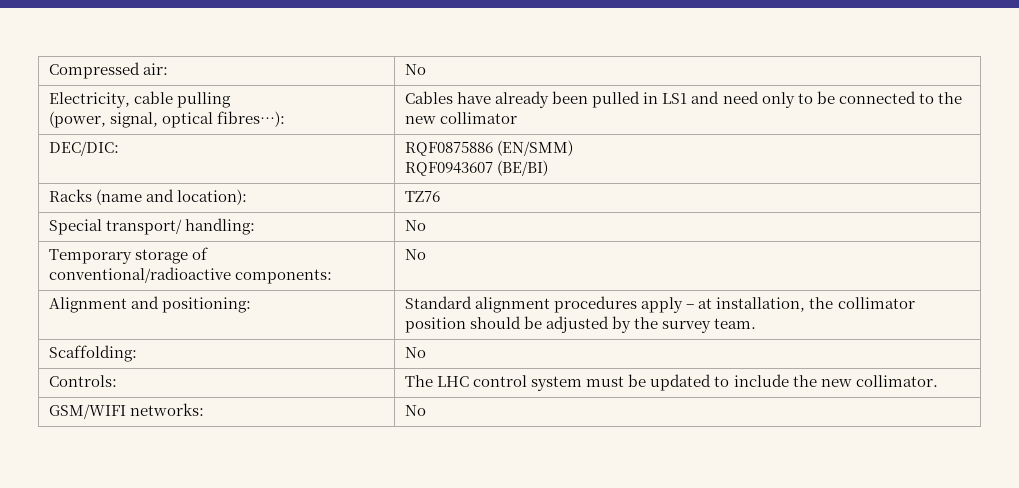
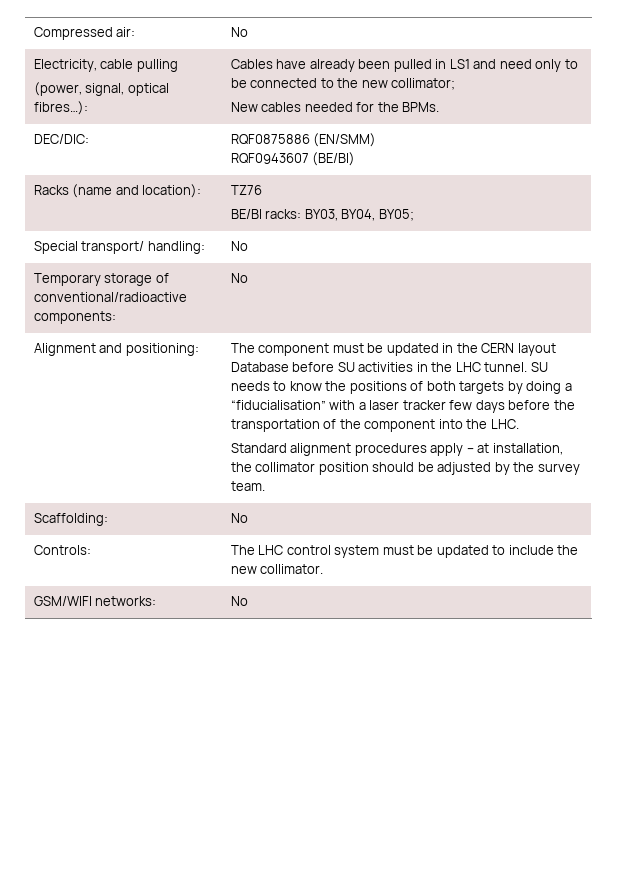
[440,112,518,124] collimator -> [391,78,456,90] [230,102,440,112] collimator; // New cables needed for the BPMs.
(441, 196) none -> [230,209,414,221] // BE/BI racks: BY03, BY04, BY05;
(252, 305) none -> [230,343,556,356] [230,362,548,372] [230,381,572,394] [230,400,575,413] [230,419,519,432] The component must be updated in the CERN layout Database before SU activities in the LHC tunnel. SU needs to know the positions of both targets by doing a “fiducialisation” with a laser tracker few days before the transportation of the component into the LHC. //

